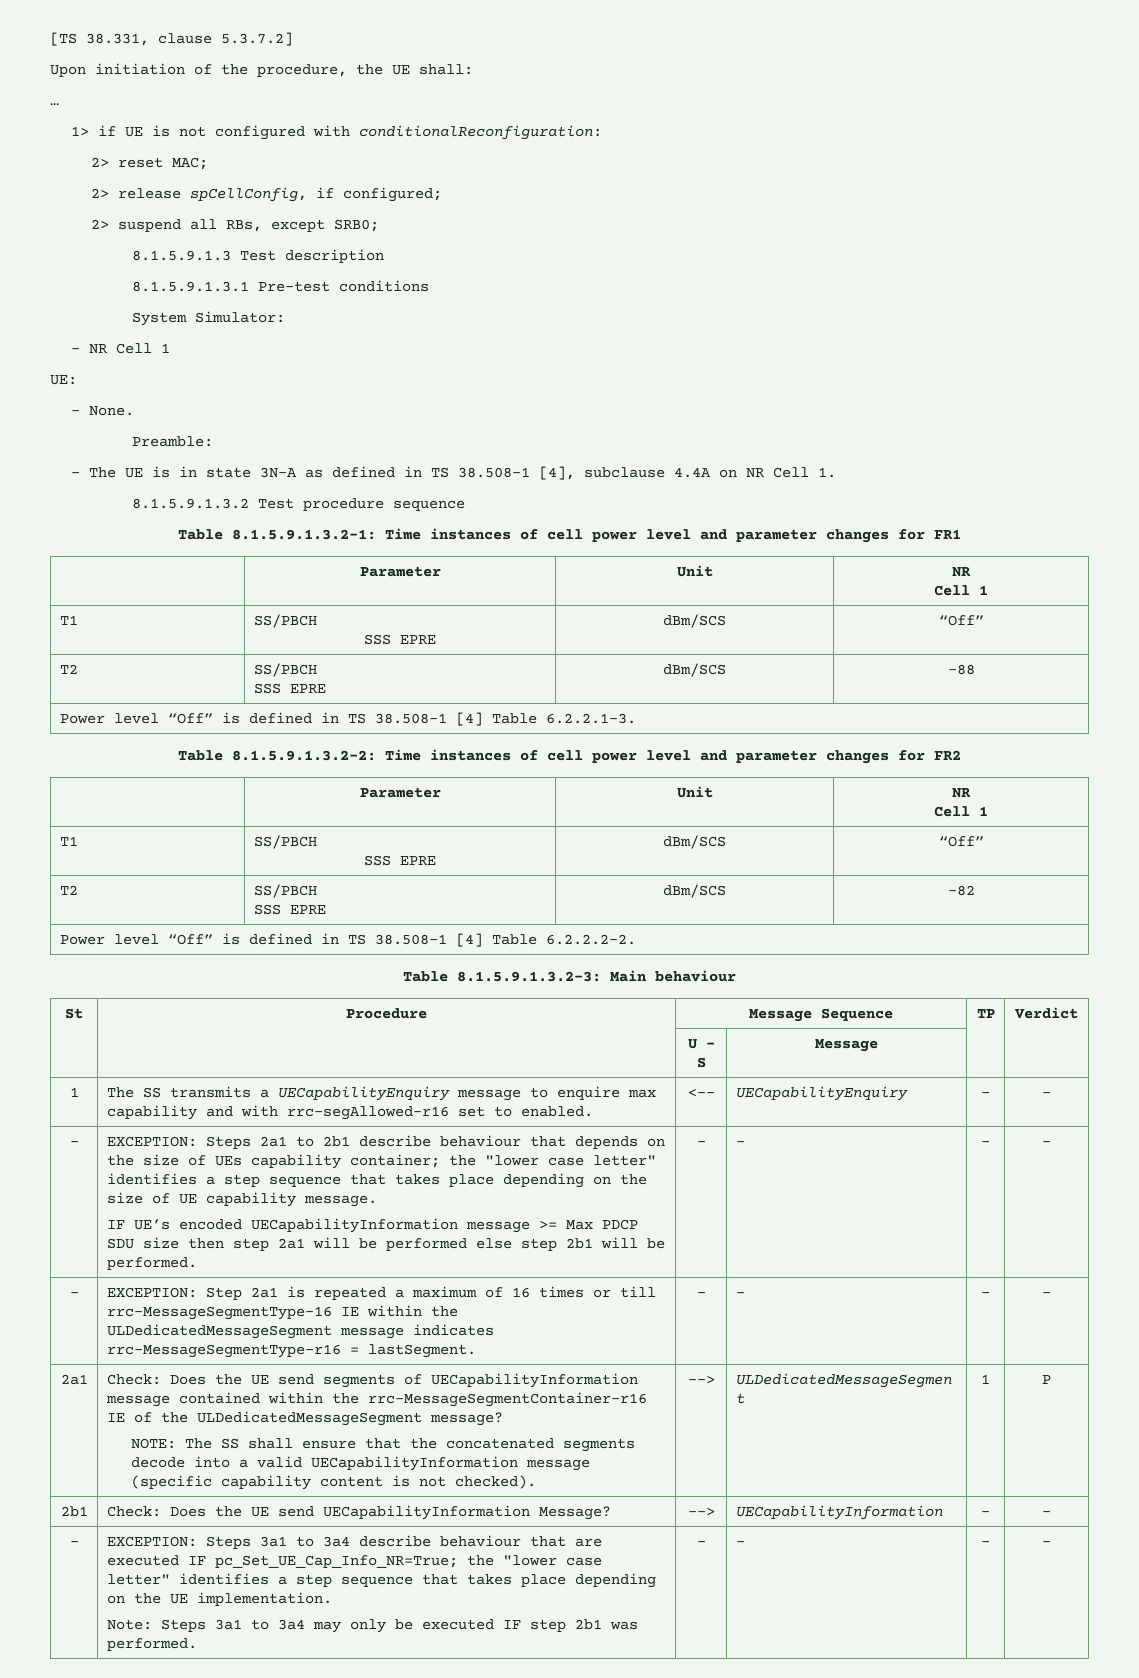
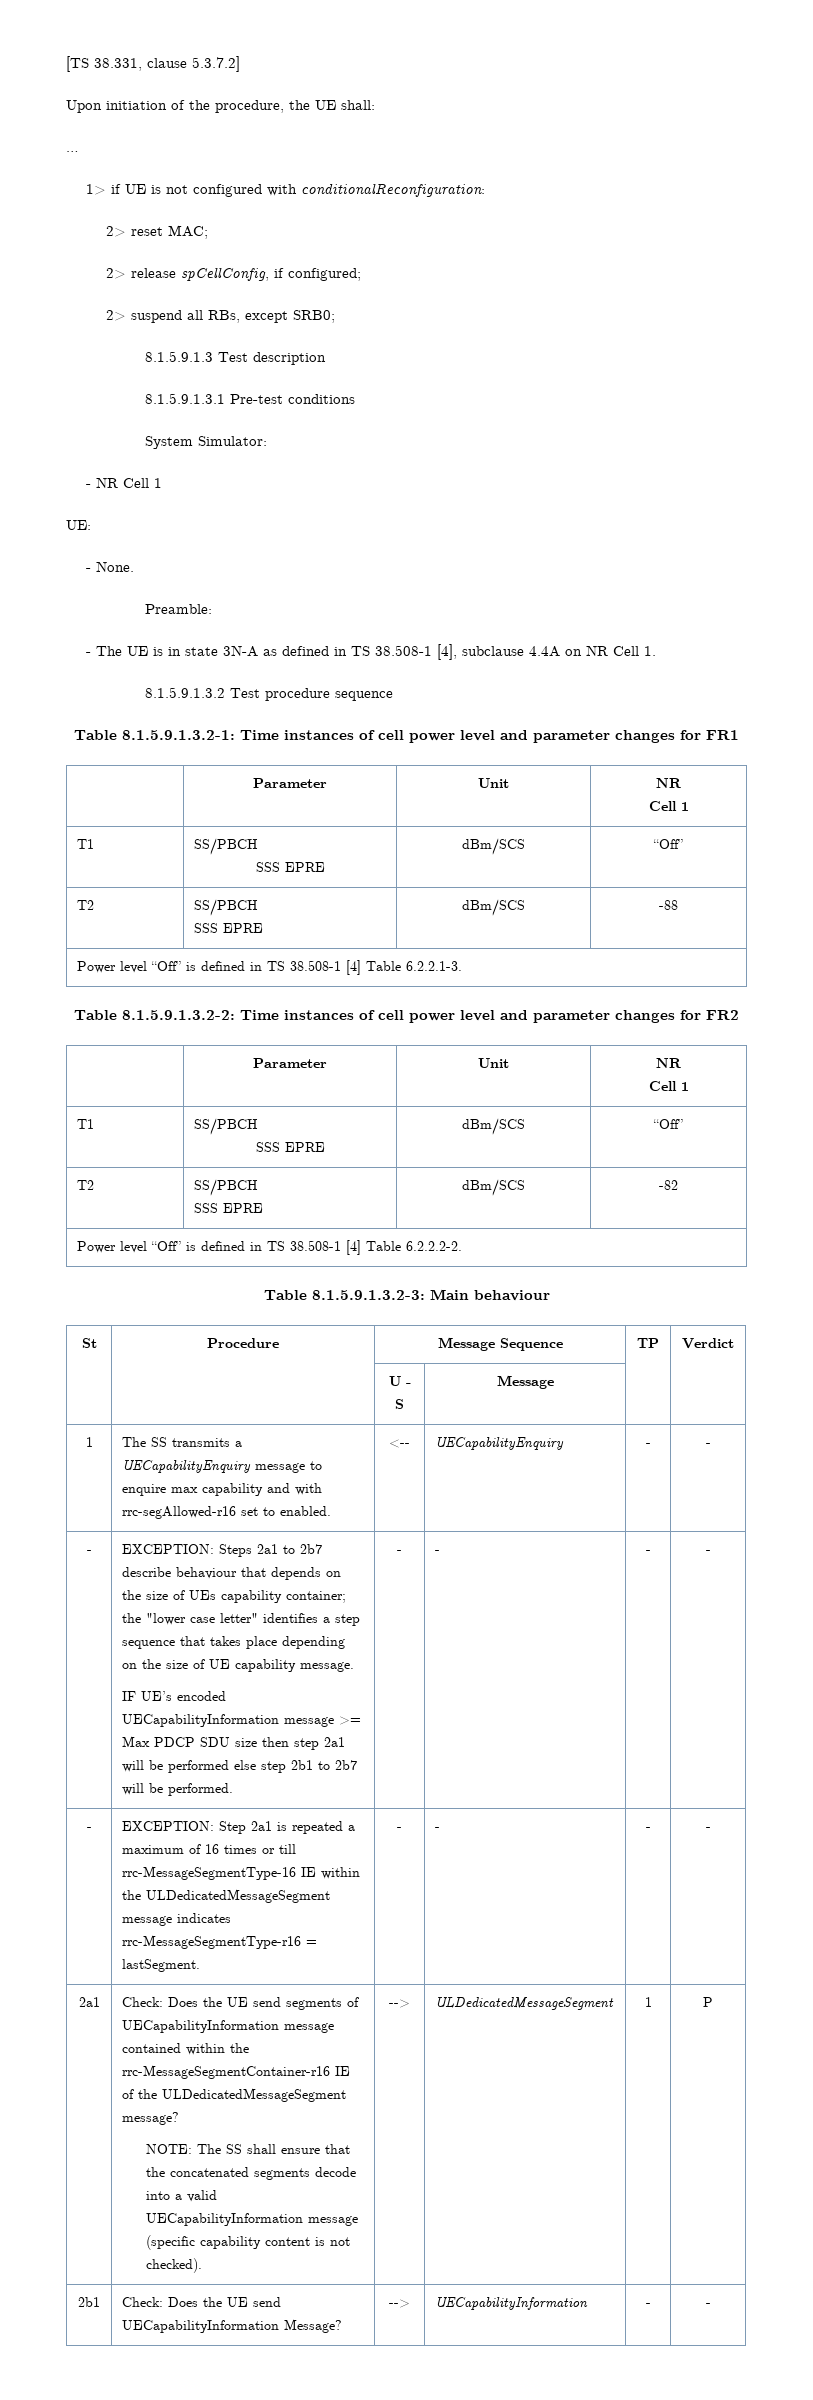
[322,1136,350,1147] 2b1 -> [300,1544,323,1554] 2b7
(593, 1243) none -> [318,1760,358,1770] to 2b7
[69,1541,79,1546] [106,1535,602,1549] [106,1555,602,1568] [106,1573,656,1588] [106,1592,332,1606] [106,1619,638,1633] [106,1638,197,1651] [696,1541,706,1546] [735,1541,745,1546] [981,1541,990,1546] [1042,1541,1051,1546] // - | EXCEPTION: Steps 3a1 to 3a4 describe behaviour that are executed IF pc_Set_UE_Cap_Info_NR=True; the "lower case letter" identifies a step sequence that takes place depending on the UE implementation. // Note: Steps 3a1 to 3a4 may only be executed IF step 2b1 was performed. | - | - | - | - -> (711, 2305) none

